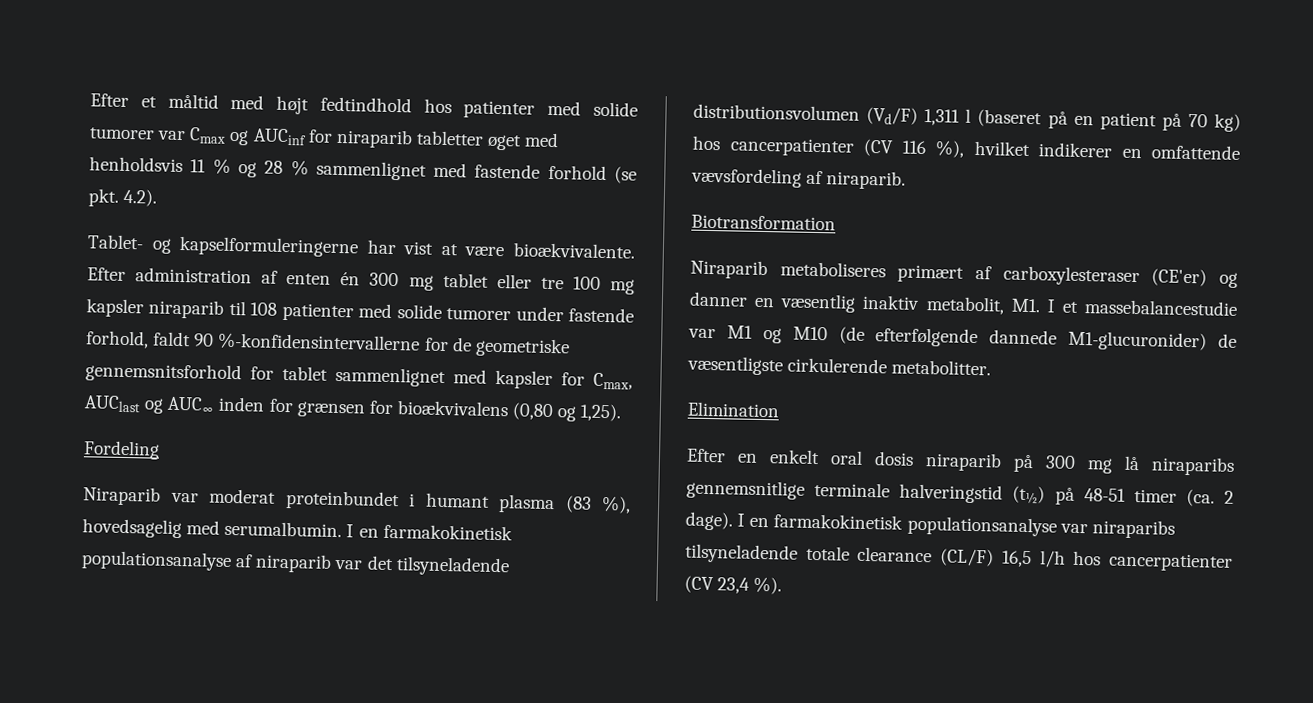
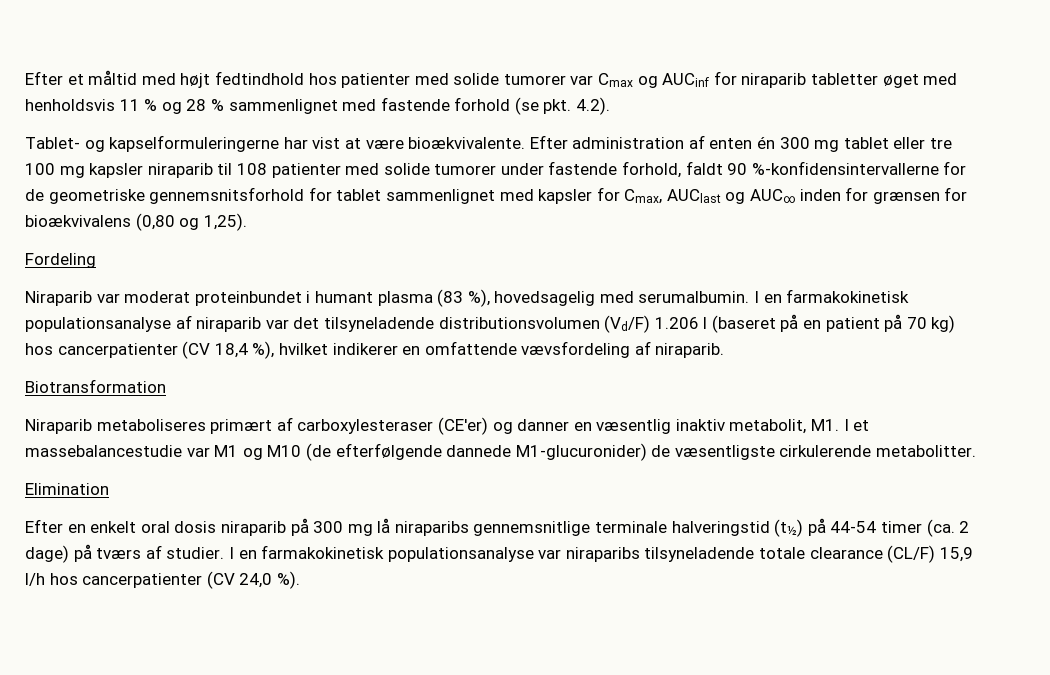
[924,109,961,126] 1,311 -> [654,317,699,329] 1.206
[901,140,927,155] 116 -> [214,343,248,358] 18,4
[1083,488,1126,502] 48-51 -> [830,521,877,533] 44-54
[685,511,733,531] dage). -> [25,544,225,563] dage) på tværs af studier.
[1001,550,1032,568] 16,5 -> [939,547,973,562] 15,9
[717,577,751,594] 23,4 -> [239,573,273,588] 24,0

